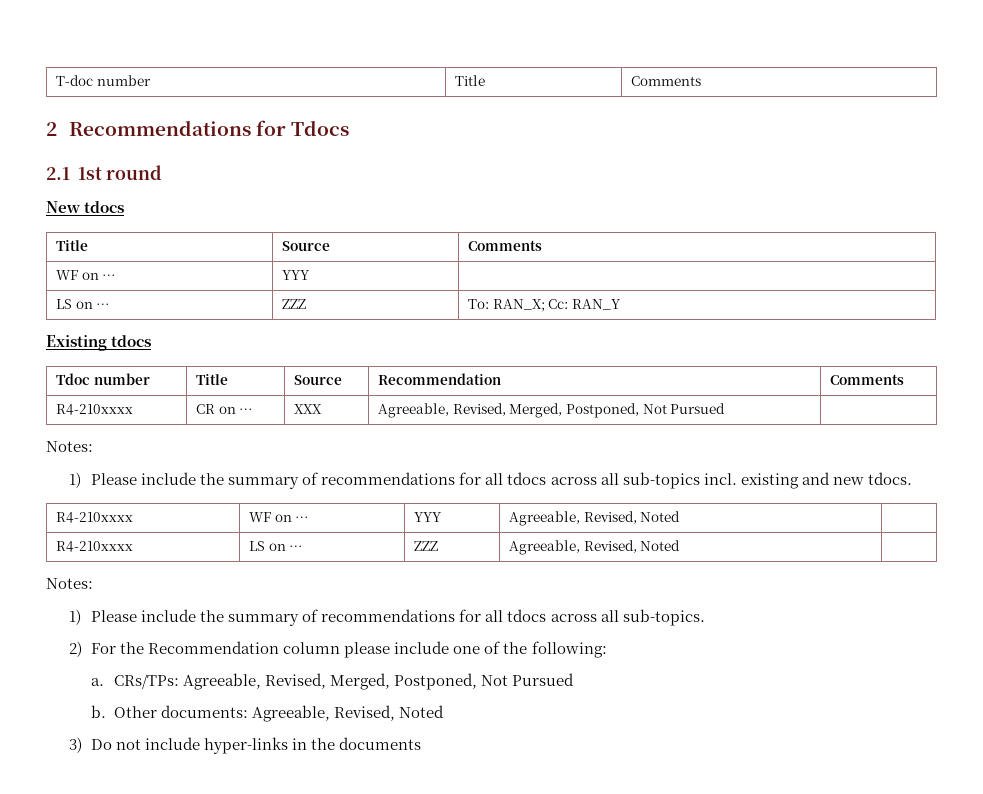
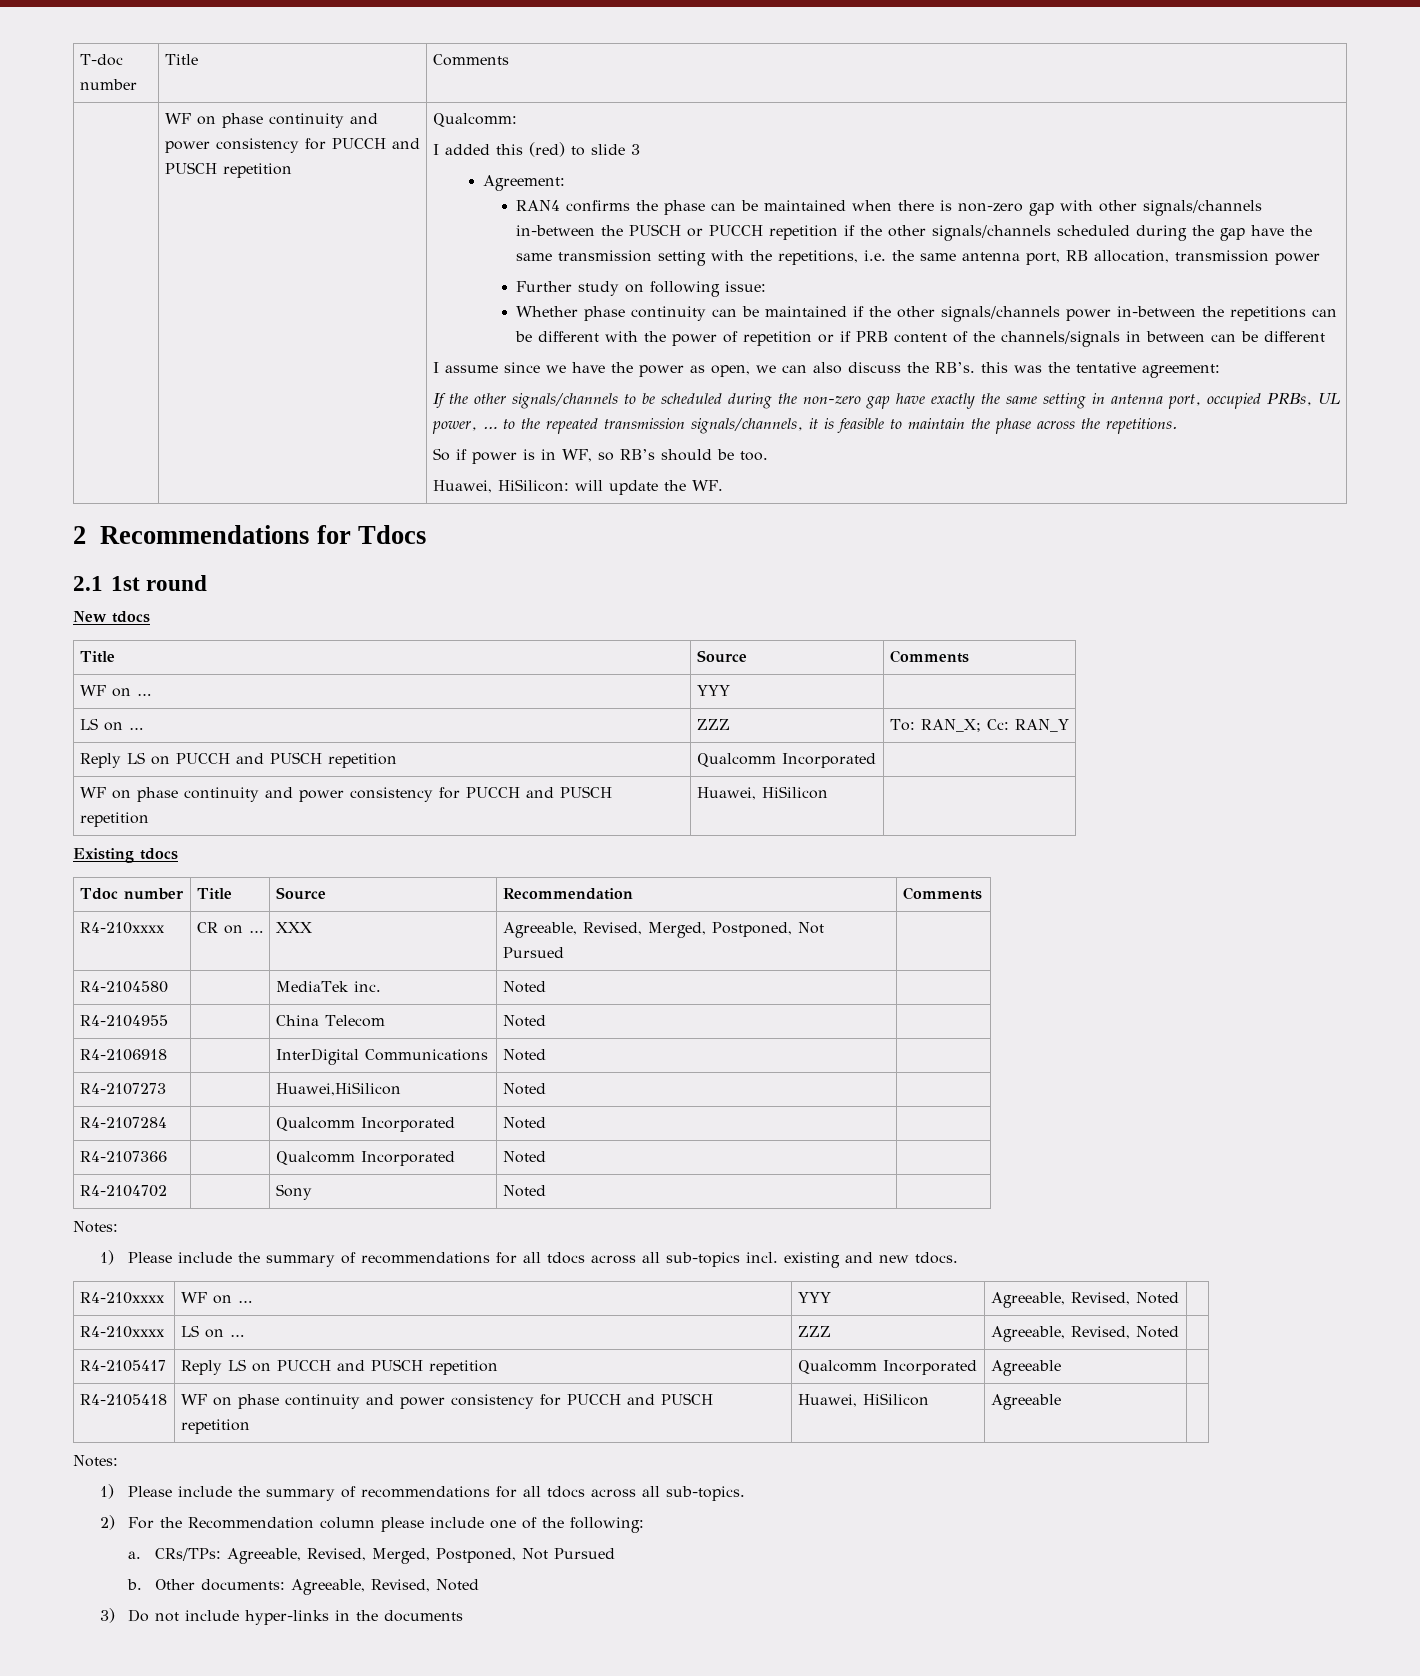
(702, 81) none -> [164,113,378,128] [164,138,420,153] [164,162,292,178] [432,113,517,127] [432,142,640,157] [483,175,566,191] [516,200,1263,216] [516,224,1313,241] [516,250,1321,266] [516,281,767,297] [516,306,1338,322] [515,331,1326,347] [432,362,1220,378] [432,393,1340,409] [431,418,1177,434] [432,448,768,464] [432,479,723,495] // | WF on phase continuity and power consistency for PUCCH and PUSCH repetition | Qualcomm: // I added this (red) to slide 3 // Agreement: // RAN4 confirms the phase can be maintained when there is non-zero gap with other signals/channels in-between the PUSCH or PUCCH repetition if the other signals/channels scheduled during the gap have the same transmission setting with the repetitions, i.e. the same antenna port, RB allocation, transmission power // Further study on following issue: // Whether phase continuity can be maintained if the other signals/channels power in-between the repetitions can be different with the power of repetition or if PRB content of the channels/signals in between can be different // I assume since we have the power as open, we can also discuss the RB’s. this was the tentative agreement: // If the other signals/channels to be scheduled during the non-zero gap have exactly the same setting in antenna port, occupied PRBs, UL power, … to the repeated transmission signals/channels, it is feasible to maintain the phase across the repetitions. // So if power is in WF, so RB’s should be too. // Huawei, HiSilicon: will update the WF.
(621, 304) none -> [79,752,397,768] [696,753,876,768] [79,786,612,802] [79,812,149,827] [696,786,828,800] // Reply LS on PUCCH and PUSCH repetition | Qualcomm Incorporated | // WF on phase continuity and power consistency for PUCCH and PUSCH repetition | Huawei, HiSilicon |
(726, 408) none -> [79,981,168,993] [275,981,381,992] [502,981,546,993] [79,1015,168,1027] [275,1015,385,1027] [502,1015,546,1027] [79,1049,167,1061] [275,1048,488,1065] [502,1049,546,1061] [79,1083,166,1095] [275,1082,401,1096] [502,1083,546,1095] [79,1117,167,1129] [275,1117,455,1132] [502,1117,546,1129] [79,1151,167,1163] [275,1151,455,1166] [502,1151,546,1163] [79,1185,167,1197] [275,1184,312,1200] [502,1185,546,1197] // R4-2104580 | | MediaTek inc. | Noted | // R4-2104955 | | China Telecom | Noted | // R4-2106918 | | InterDigital Communications | Noted | // R4-2107273 | | Huawei,HiSilicon | Noted | // R4-2107284 | | Qualcomm Incorporated | Noted | // R4-2107366 | | Qualcomm Incorporated | Noted | // R4-2104702 | | Sony | Noted |
(681, 545) none -> [79,1360,166,1372] [180,1359,498,1375] [797,1360,977,1375] [990,1360,1061,1376] [79,1394,167,1406] [180,1393,713,1409] [180,1419,250,1434] [797,1393,929,1407] [990,1394,1061,1410] // R4-2105417 | Reply LS on PUCCH and PUSCH repetition | Qualcomm Incorporated | Agreeable | // R4-2105418 | WF on phase continuity and power consistency for PUCCH and PUSCH repetition | Huawei, HiSilicon | Agreeable |

